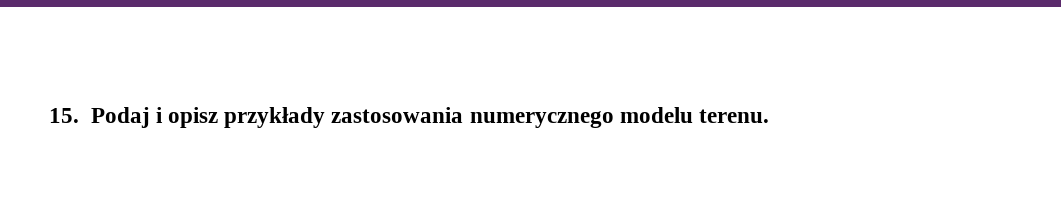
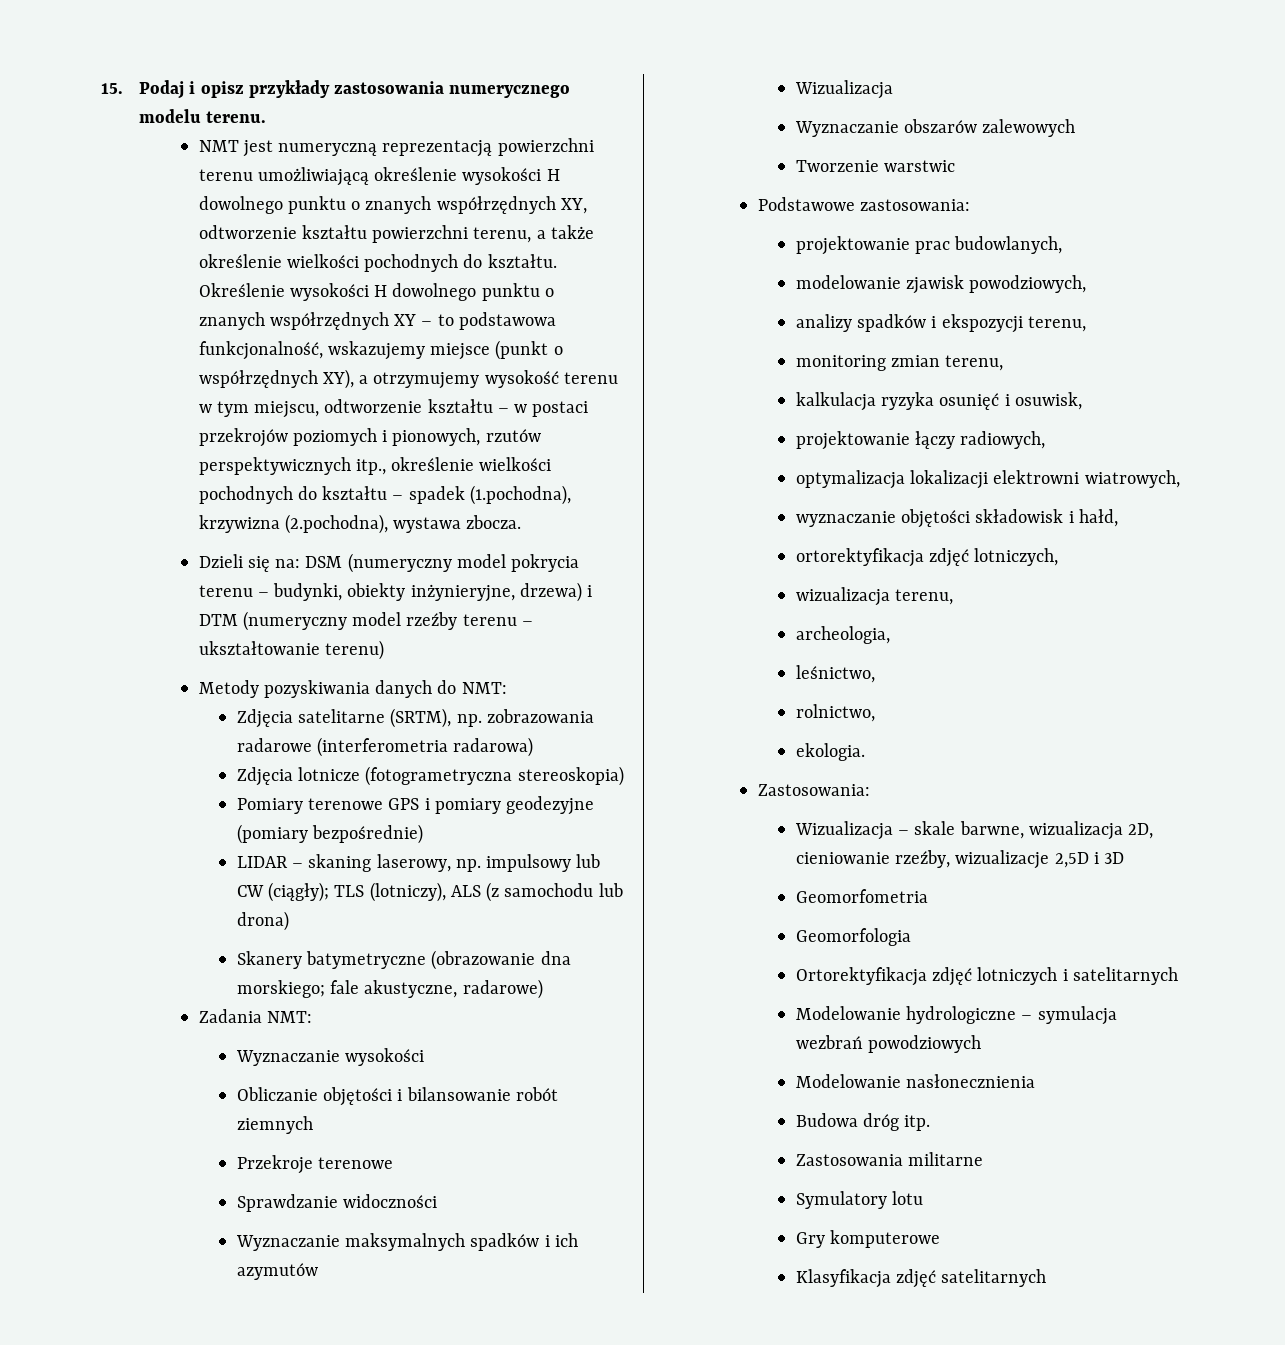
(769, 116) none -> [198,138,594,157] [198,167,560,186] [198,196,587,214] [198,225,594,243] [198,254,557,272] [198,283,554,301] [198,312,556,330] [198,340,563,360] [198,369,618,389] [198,399,589,418] [198,428,541,447] [198,457,552,475] [198,485,571,505] [198,514,522,534] [198,553,580,573] [198,582,593,602] [198,611,533,631] [198,640,384,660] [198,680,507,698] [236,708,594,728] [236,737,534,757] [236,766,624,786] [236,796,595,815] [236,824,423,844] [236,854,601,872] [236,882,623,902] [236,911,289,931] [236,950,571,970] [236,979,543,999] [198,1009,312,1023] [235,1048,424,1066] [236,1087,558,1106] [236,1116,313,1134] [236,1155,393,1174] [236,1194,437,1212] [235,1233,578,1251] [236,1263,318,1280] [794,80,893,99] [794,119,1076,137] [795,160,955,172] [757,197,970,211] [795,236,1063,255] [795,275,1087,294] [795,314,1086,333] [795,355,1004,371] [795,392,1082,411] [795,431,1046,450] [795,470,1180,489] [795,509,1118,528] [795,548,1059,567] [795,587,953,606] [795,626,890,644] [795,665,875,683] [795,704,875,722] [795,743,865,761] [757,784,870,796] [794,821,1154,840] [795,850,1125,869] [795,889,928,903] [795,928,911,946] [795,967,1178,986] [795,1006,1117,1025] [795,1035,981,1053] [795,1074,1035,1088] [795,1113,931,1131] [795,1152,983,1166] [795,1191,923,1209] [795,1230,940,1248] [795,1269,1047,1288] // NMT jest numeryczną reprezentacją powierzchni terenu umożliwiającą określenie wysokości H dowolnego punktu o znanych współrzędnych XY, odtworzenie kształtu powierzchni terenu, a także określenie wielkości pochodnych do kształtu. Określenie wysokości H dowolnego punktu o znanych współrzędnych XY – to podstawowa funkcjonalność, wskazujemy miejsce (punkt o współrzędnych XY), a otrzymujemy wysokość terenu w tym miejscu, odtworzenie kształtu – w postaci przekrojów poziomych i pionowych, rzutów perspektywicznych itp., określenie wielkości pochodnych do kształtu – spadek (1.pochodna), krzywizna (2.pochodna), wystawa zbocza. // Dzieli się na: DSM (numeryczny model pokrycia terenu – budynki, obiekty inżynieryjne, drzewa) i DTM (numeryczny model rzeźby terenu – ukształtowanie terenu) // Metody pozyskiwania danych do NMT: // Zdjęcia satelitarne (SRTM), np. zobrazowania radarowe (interferometria radarowa) // Zdjęcia lotnicze (fotogrametryczna stereoskopia) // Pomiary terenowe GPS i pomiary geodezyjne (pomiary bezpośrednie) // LIDAR – skaning laserowy, np. impulsowy lub CW (ciągły); TLS (lotniczy), ALS (z samochodu lub drona) // Skanery batymetryczne (obrazowanie dna morskiego; fale akustyczne, radarowe) // Zadania NMT: // Wyznaczanie wysokości // Obliczanie objętości i bilansowanie robót ziemnych // Przekroje terenowe // Sprawdzanie widoczności // Wyznaczanie maksymalnych spadków i ich azymutów // Wizualizacja // Wyznaczanie obszarów zalewowych // Tworzenie warstwic // Podstawowe zastosowania: // projektowanie prac budowlanych, // modelowanie zjawisk powodziowych, // analizy spadków i ekspozycji terenu, // monitoring zmian terenu, // kalkulacja ryzyka osunięć i osuwisk, // projektowanie łączy radiowych, // optymalizacja lokalizacji elektrowni wiatrowych, // wyznaczanie objętości składowisk i hałd, // ortorektyfikacja zdjęć lotniczych, // wizualizacja terenu, // archeologia, // leśnictwo, // rolnictwo, // ekologia. // Zastosowania: // Wizualizacja – skale barwne, wizualizacja 2D, cieniowanie rzeźby, wizualizacje 2,5D i 3D // Geomorfometria // Geomorfologia // Ortorektyfikacja zdjęć lotniczych i satelitarnych // Modelowanie hydrologiczne – symulacja wezbrań powodziowych // Modelowanie nasłonecznienia // Budowa dróg itp. // Zastosowania militarne // Symulatory lotu // Gry komputerowe // Klasyfikacja zdjęć satelitarnych

